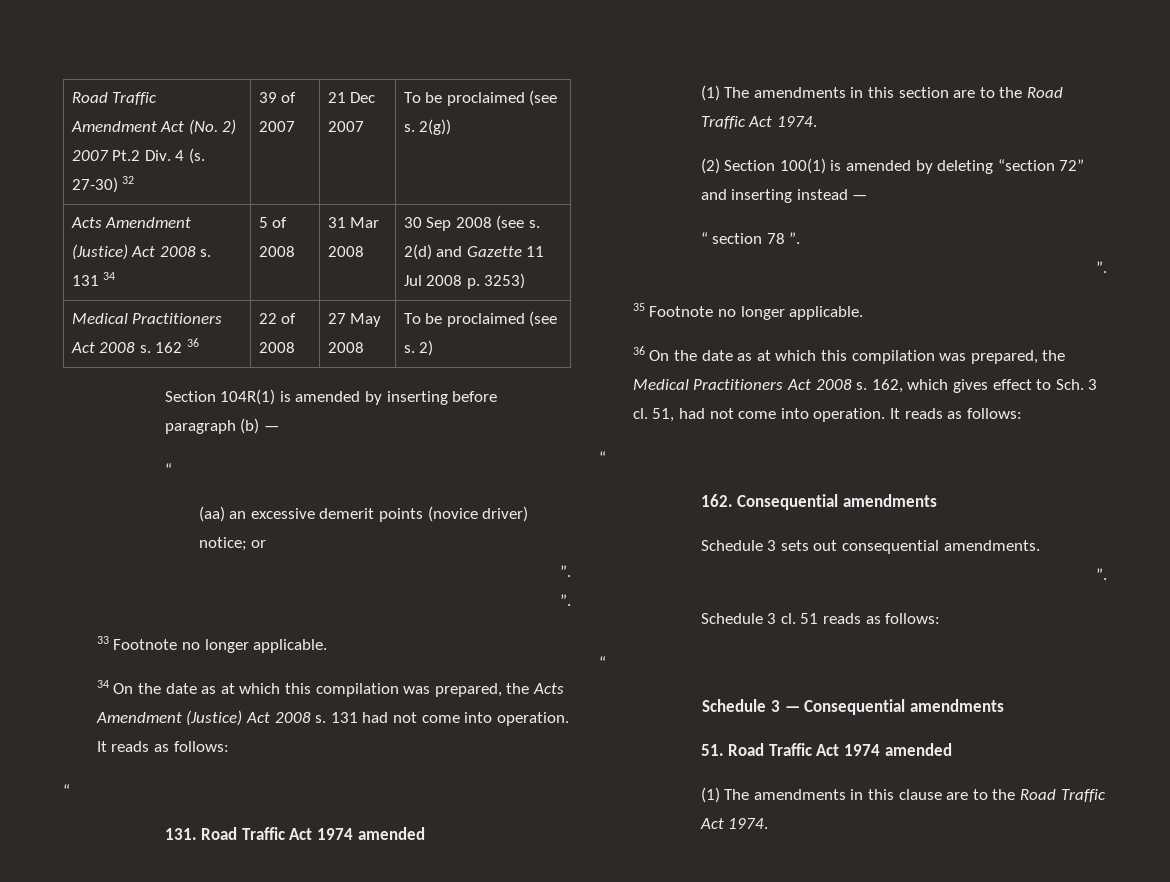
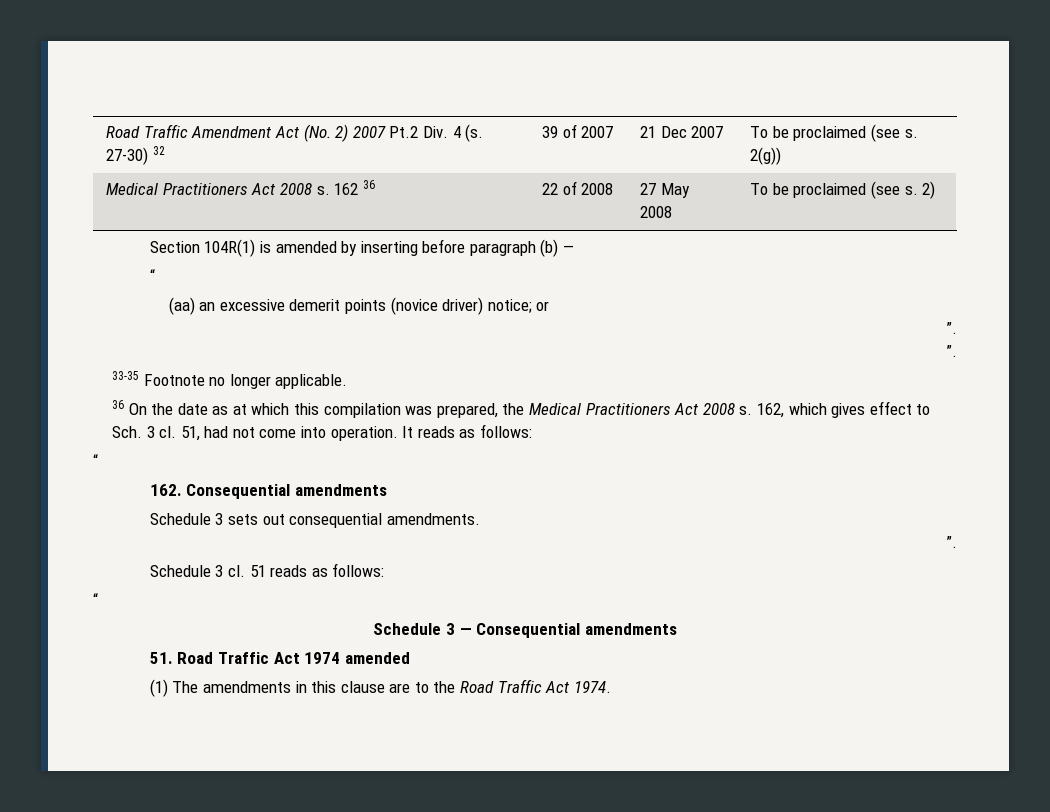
[70,217,192,228] [71,244,212,260] [71,272,116,286] [258,217,288,228] [258,246,295,257] [327,217,380,228] [327,246,364,257] [403,215,541,231] [403,244,545,260] [403,273,526,289] // Acts Amendment (Justice) Act 2008 s. 131 34 | 5 of 2008 | 31 Mar 2008 | 30 Sep 2008 (see s. 2(d) and Gazette 11 Jul 2008 p. 3253) -> (782, 156) none
[96,636,328,653] [96,680,564,697] [95,710,569,726] [96,741,229,752] [63,784,70,796] [164,827,425,840] [700,85,1064,101] [700,116,817,129] [700,158,1085,174] [700,189,868,203] [700,232,801,244] [1096,261,1107,273] [632,303,645,311] 33 Footnote no longer applicable. // 34 On the date as at which this compilation was prepared, the Acts Amendment (Justice) Act 2008 s. 131 had not come into operation. It reads as follows: // “ // 131. Road Traffic Act 1974 amended // (1) The amendments in this section are to the Road Traffic Act 1974. // (2) Section 100(1) is amended by deleting “section 72” and inserting instead — // “ section 78 ”. // ”. // 35 -> [111,371,139,380] 33-35

